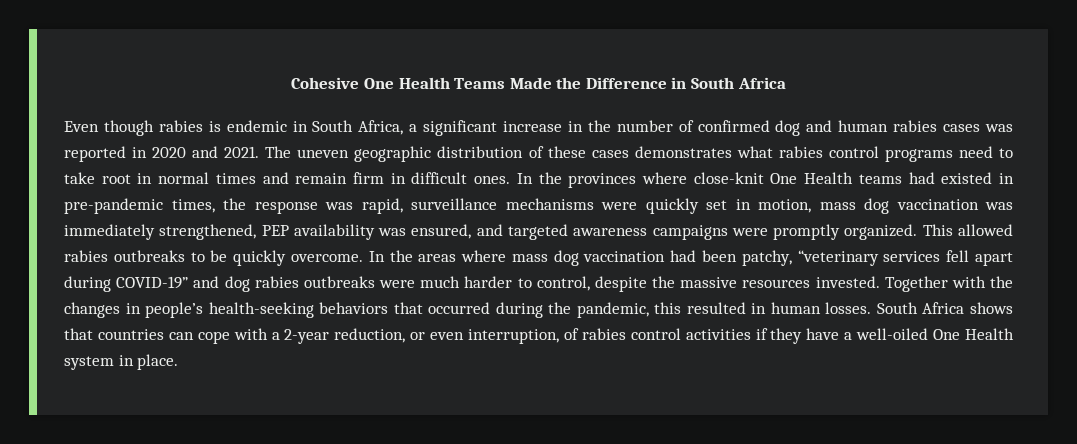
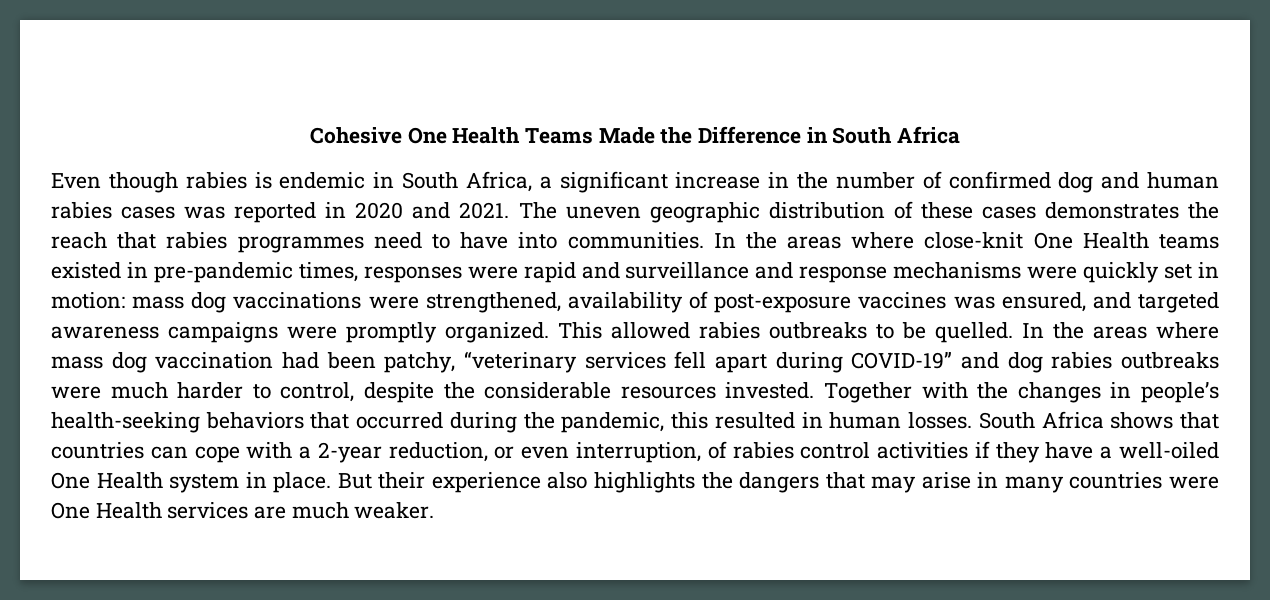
[736,146,1013,162] [64,172,637,188] what rabies control programs need to take root in normal times and remain firm in difficult ones. In the provinces -> [1188,202,1219,219] [51,232,842,253] the reach that rabies programmes need to have into communities. In the areas
[908,172,935,184] had -> (1219, 241) none
[223,198,497,214] the response was rapid, surveillance -> [363,262,888,283] responses were rapid and surveillance and response
[758,198,1013,214] [64,224,375,240] motion, mass dog vaccination was immediately strengthened, PEP availability -> [51,291,947,313] motion: mass dog vaccinations were strengthened, availability of post-exposure vaccines
[233,250,363,266] quickly overcome. -> [935,322,1013,343] quelled.
[680,277,738,288] massive -> [484,382,612,399] considerable
(179, 362) none -> [337,472,1219,493] [51,502,435,519] But their experience also highlights the dangers that may arise in many countries were One Health services are much weaker.

